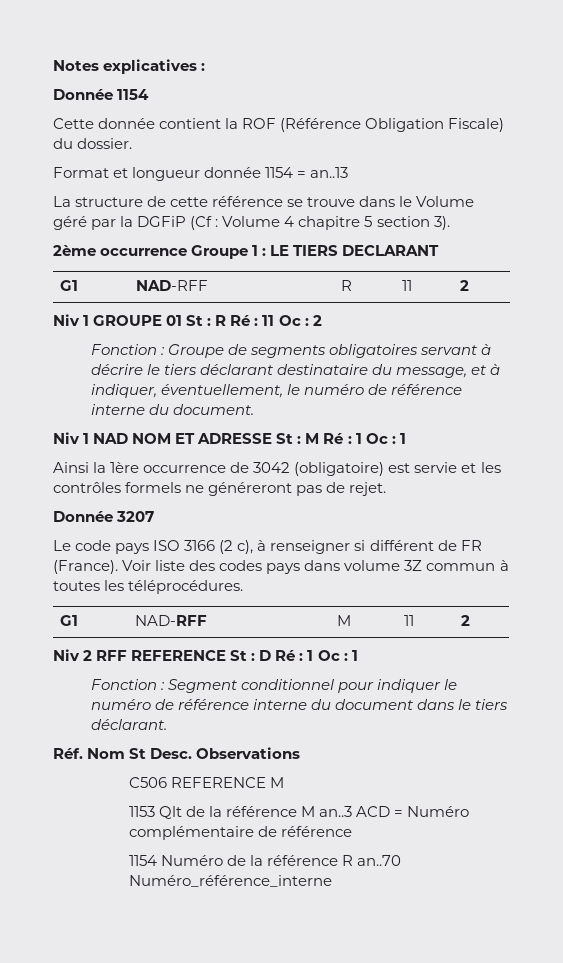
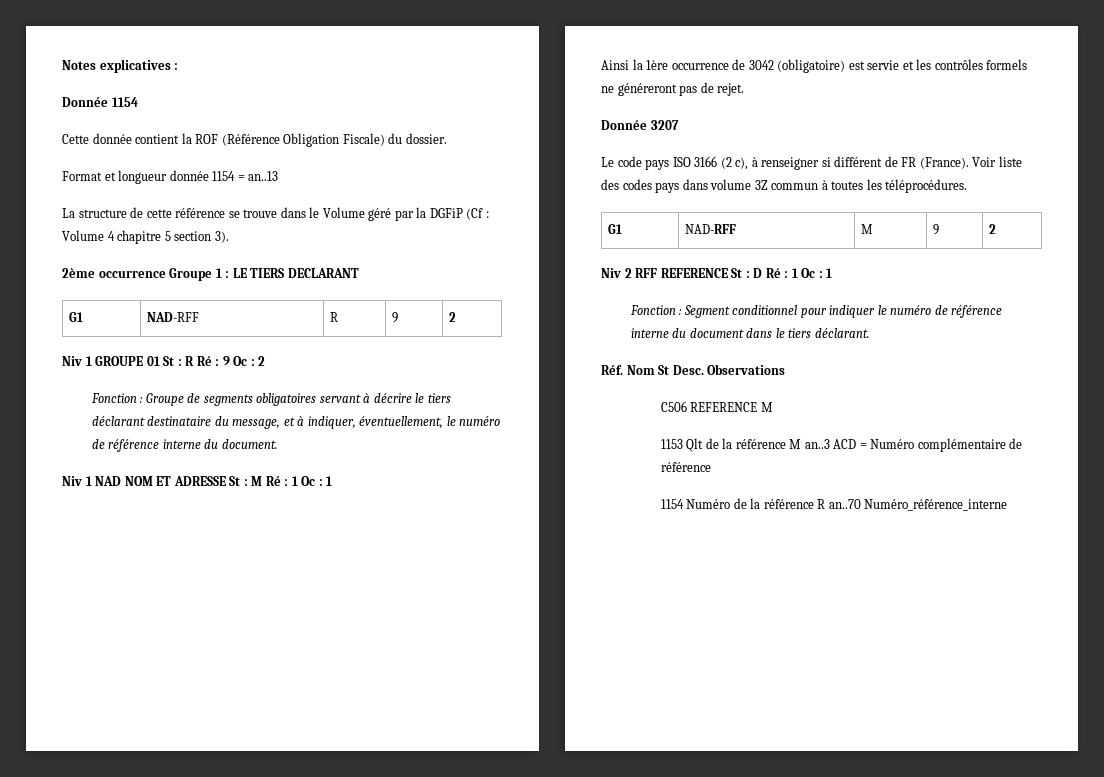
[401,280,412,291] 11 -> [391,312,398,323] 9
[262,315,275,326] 11 -> [222,356,230,366] 9
[403,615,414,626] 11 -> [932,224,939,235] 9

